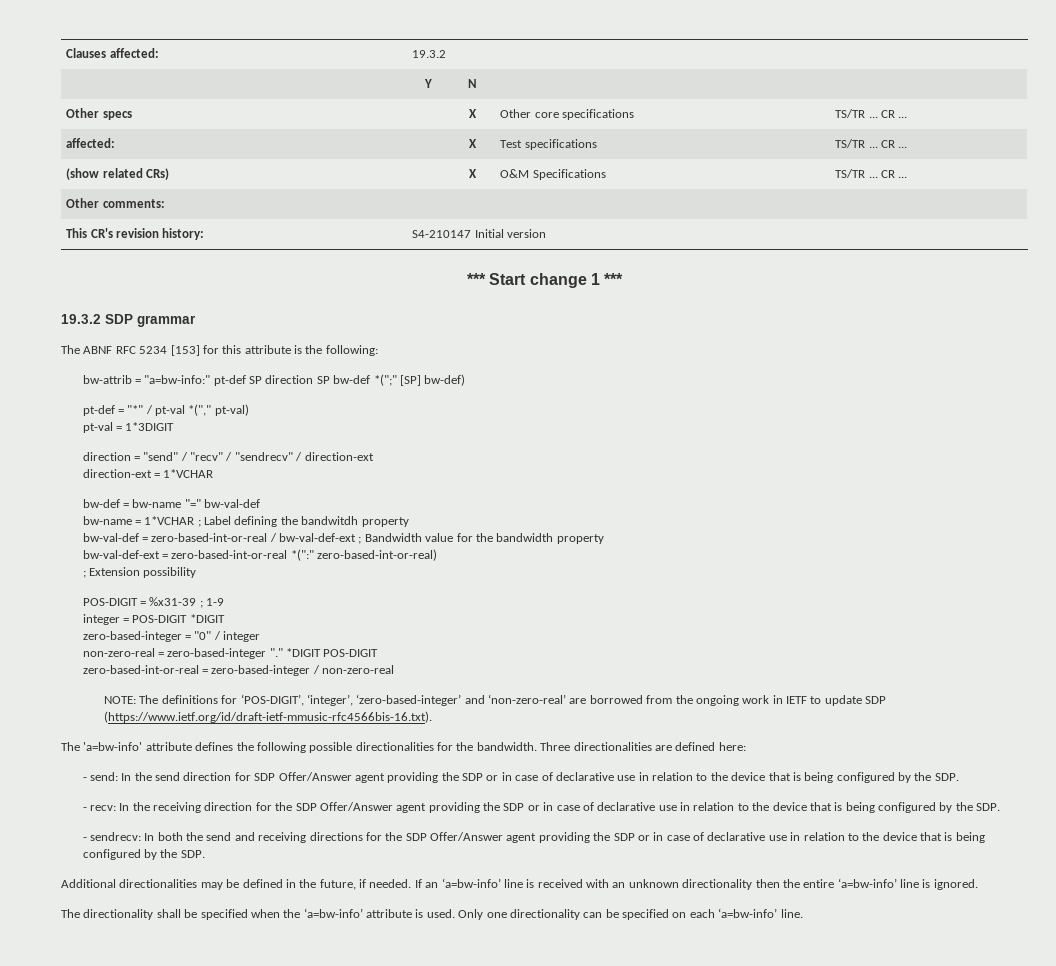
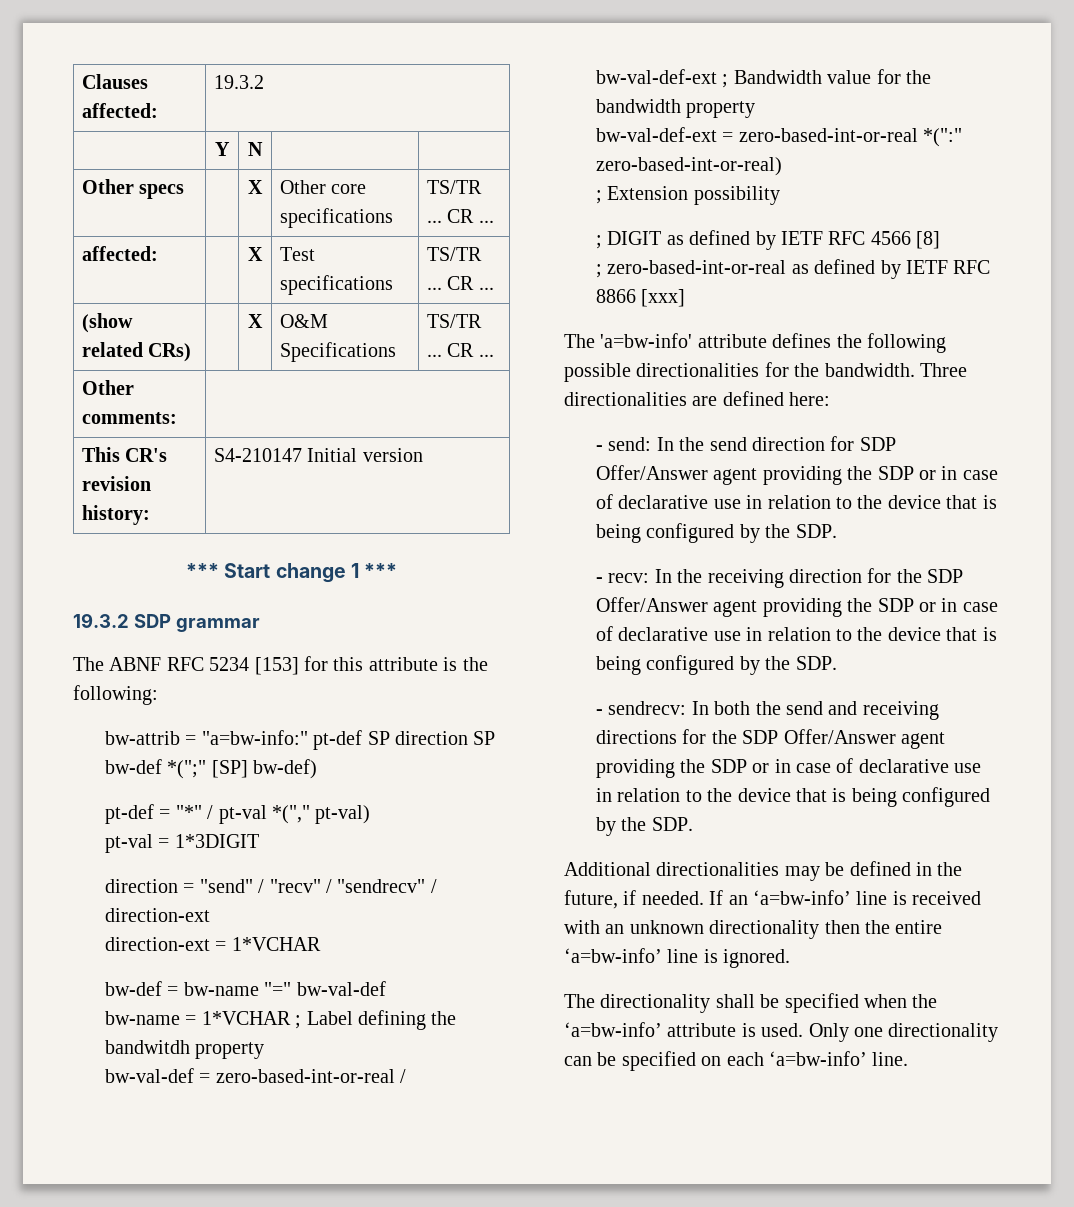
[82,597,225,608] [82,614,225,625] [82,631,261,642] [82,648,379,659] [82,665,395,676] [104,694,887,706] [104,711,433,723] POS-DIGIT = %x31-39 ; 1-9 // integer = POS-DIGIT *DIGIT // zero-based-integer = "0" / integer // non-zero-real = zero-based-integer "." *DIGIT POS-DIGIT // zero-based-int-or-real = zero-based-integer / non-zero-real // NOTE: The definitions for ‘POS-DIGIT’, ‘integer’, ‘zero-based-integer’ and ‘non-zero-real’ are borrowed from the ongoing work in IETF to update SDP (https://www.ietf.org/id/draft-ietf-mmusic-rfc4566bis-16.txt). -> [596,230,941,250] [596,259,991,279] [596,289,686,307] ; DIGIT as defined by IETF RFC 4566 [8] // ; zero-based-int-or-real as defined by IETF RFC 8866 [xxx]

